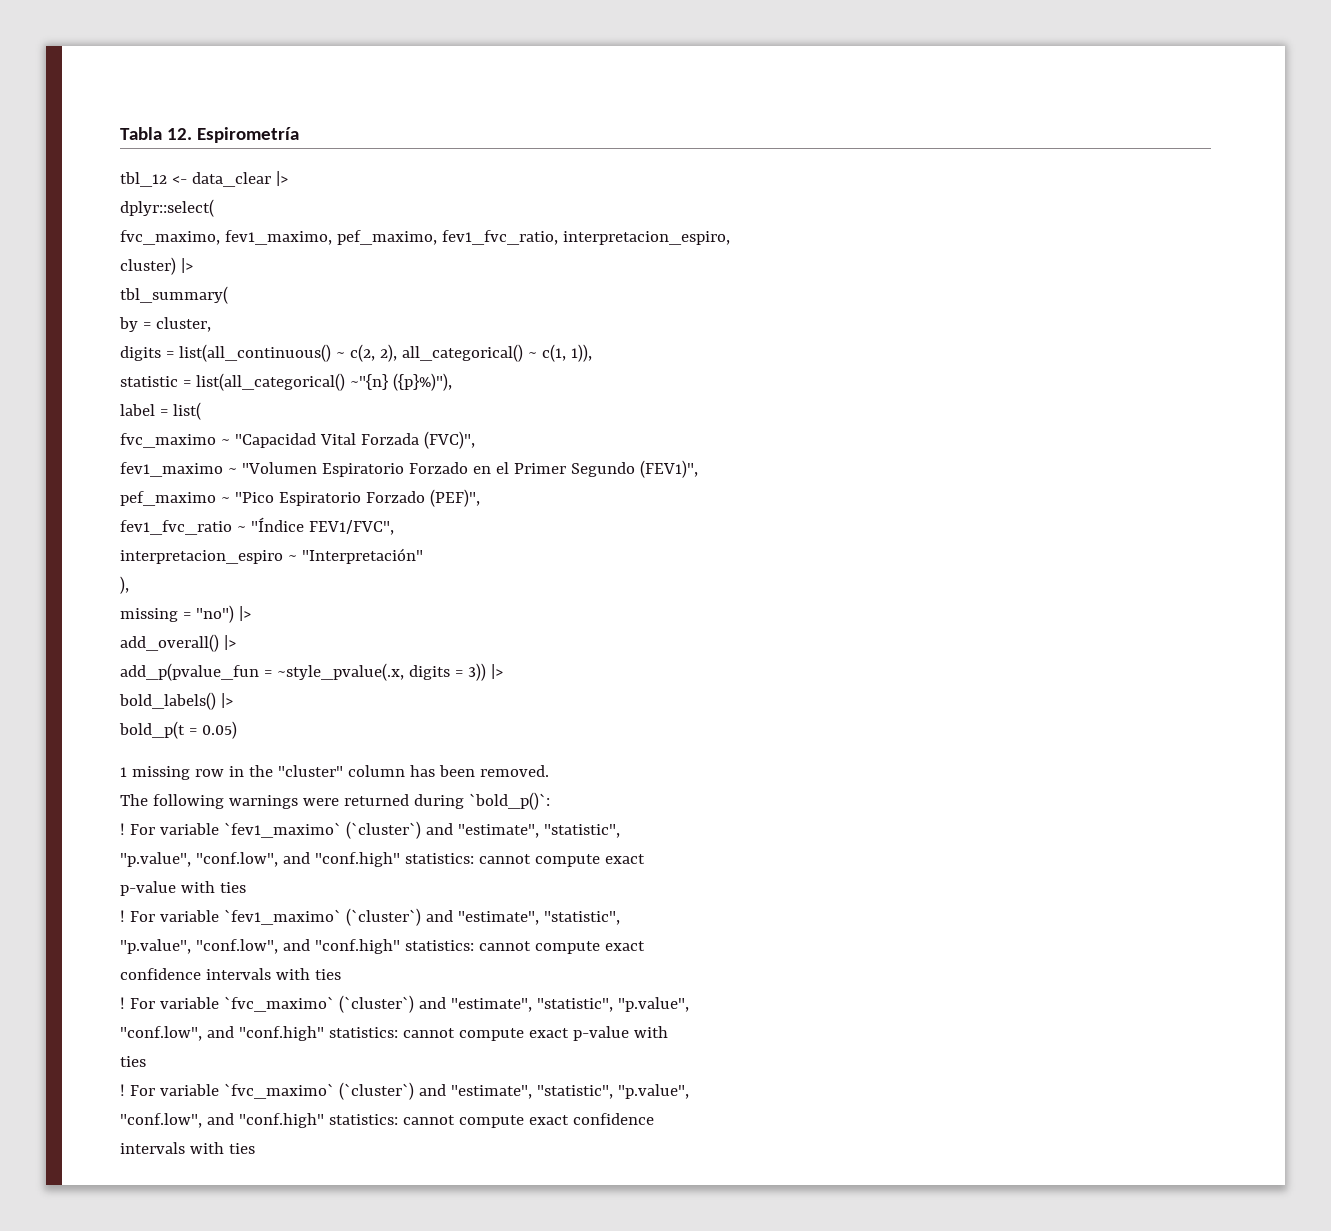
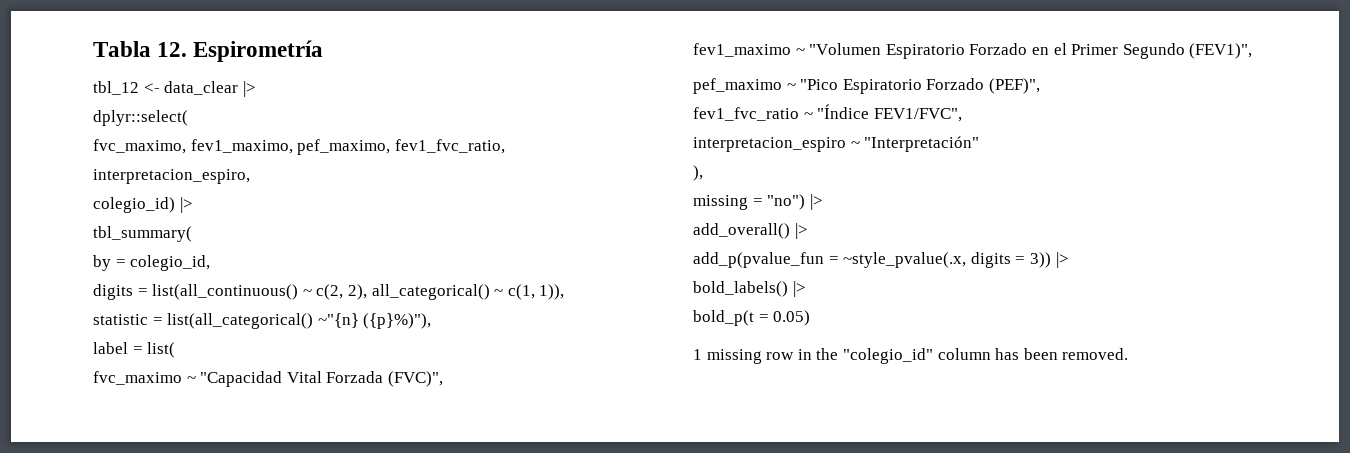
[120,257,176,275] cluster) -> [93,197,175,213] colegio_id)
[155,317,211,332] cluster, -> [130,255,211,271] colegio_id,
[277,765,343,777] "cluster" -> [842,348,933,364] "colegio_id"
[120,792,550,810] [120,821,620,839] [120,852,645,867] [120,881,246,896] [120,908,620,926] [120,939,645,954] [120,968,341,980] [120,995,689,1013] [120,1026,668,1041] [120,1056,146,1067] [120,1082,689,1100] [120,1113,654,1128] [120,1142,255,1154] // The following warnings were returned during `bold_p()`: // ! For variable `fev1_maximo` (`cluster`) and "estimate", "statistic", // "p.value", "conf.low", and "conf.high" statistics: cannot compute exact // p-value with ties // ! For variable `fev1_maximo` (`cluster`) and "estimate", "statistic", // "p.value", "conf.low", and "conf.high" statistics: cannot compute exact // confidence intervals with ties // ! For variable `fvc_maximo` (`cluster`) and "estimate", "statistic", "p.value", // "conf.low", and "conf.high" statistics: cannot compute exact p-value with // ties // ! For variable `fvc_maximo` (`cluster`) and "estimate", "statistic", "p.value", // "conf.low", and "conf.high" statistics: cannot compute exact confidence // intervals with ties -> (1129, 354) none

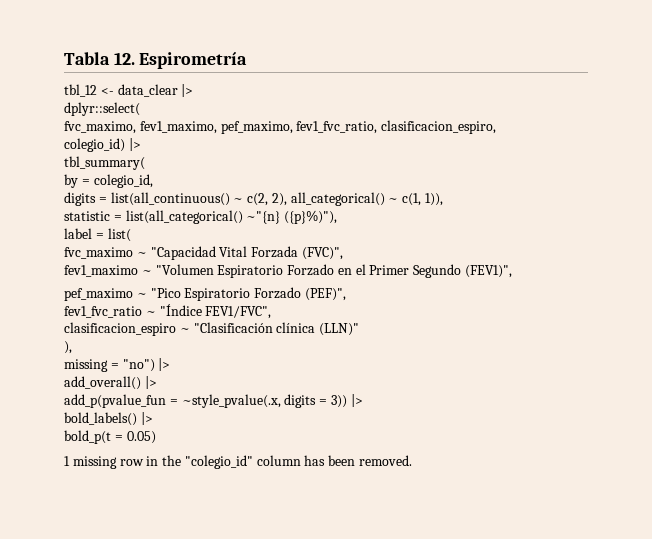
[93,169,250,184] interpretacion_espiro, -> [381,120,497,134] clasificacion_espiro,
[693,136,980,152] interpretacion_espiro ~ "Interpretación" -> [64,322,360,336] clasificacion_espiro ~ "Clasificación clínica (LLN)"

